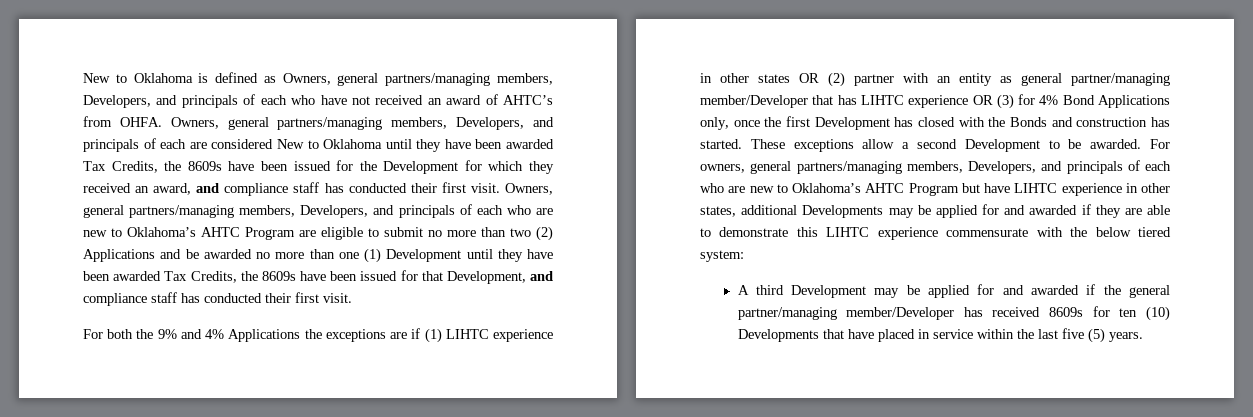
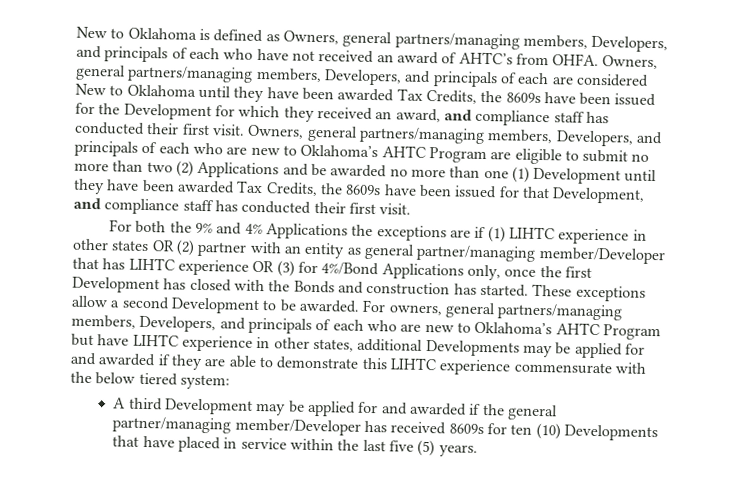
[1039,95,1095,105] 4% Bond -> [321,262,380,276] 4%/Bond

